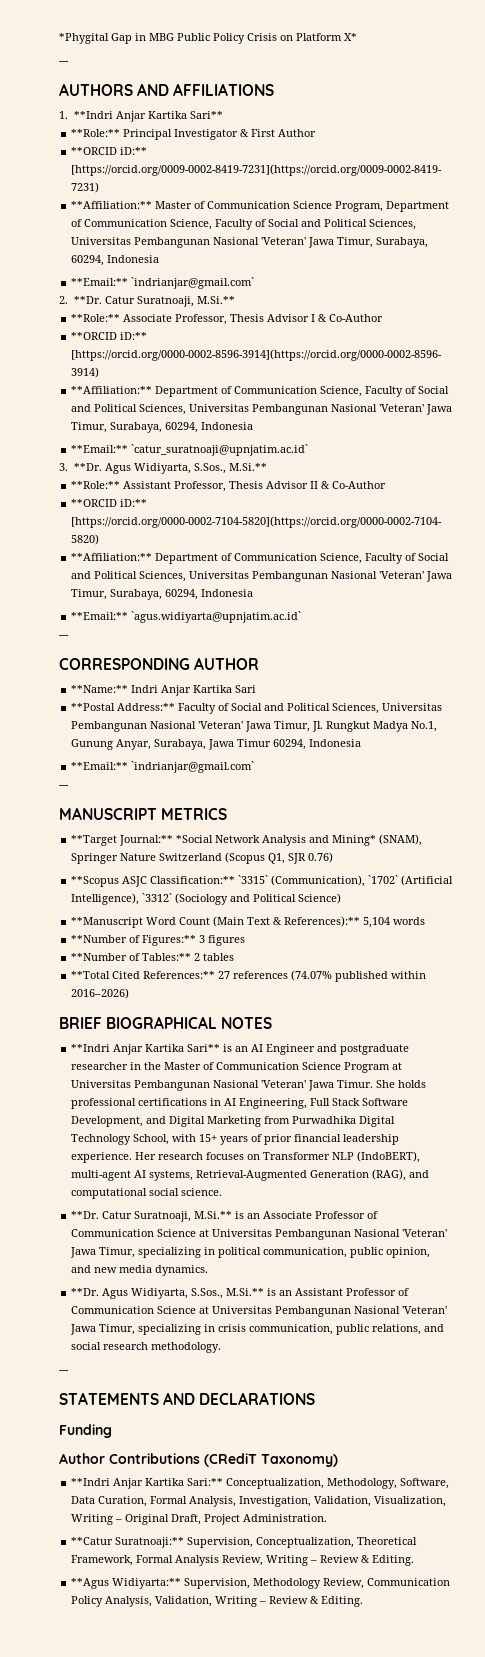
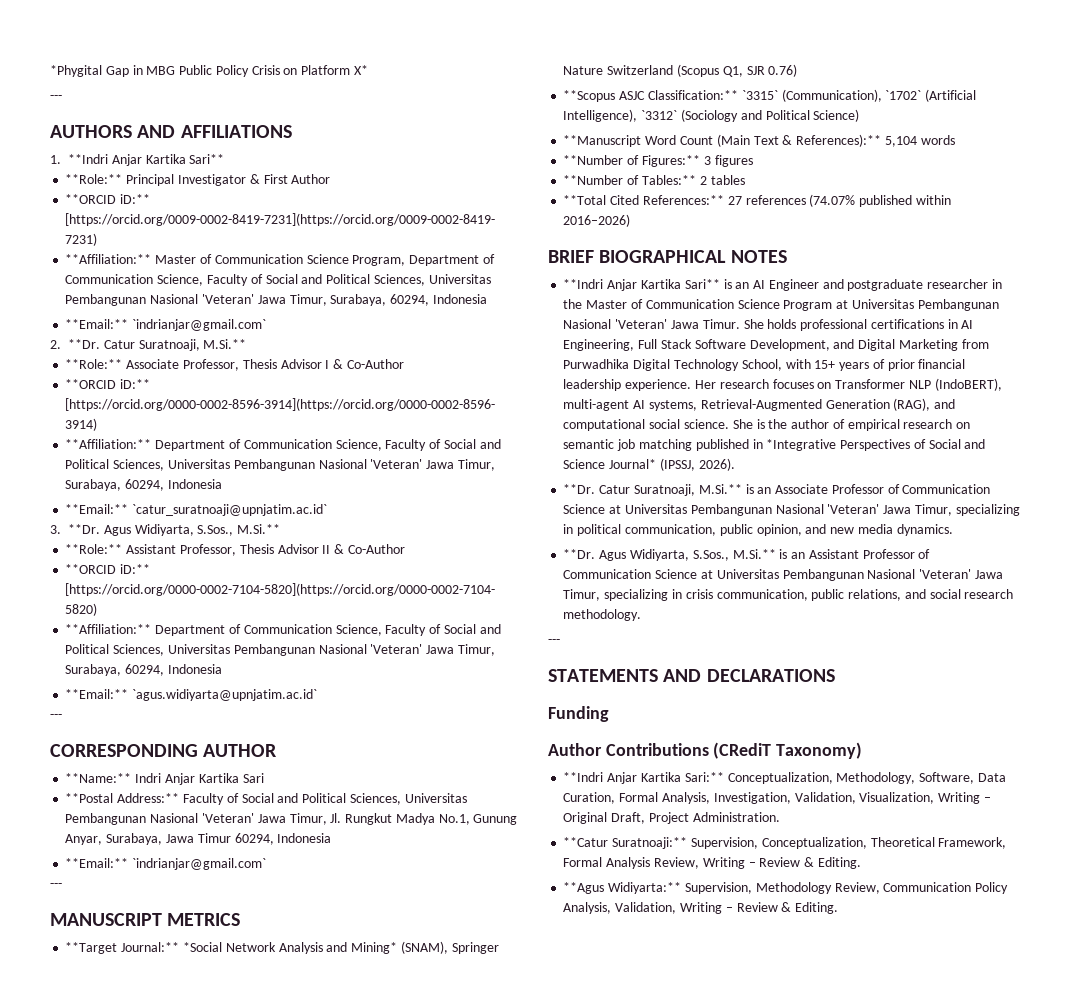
(223, 1192) none -> [732,419,971,431] [563,439,986,451] [563,458,735,471] She is the author of empirical research on semantic job matching published in *Integrative Perspectives of Social and Science Journal* (IPSSJ, 2026).

